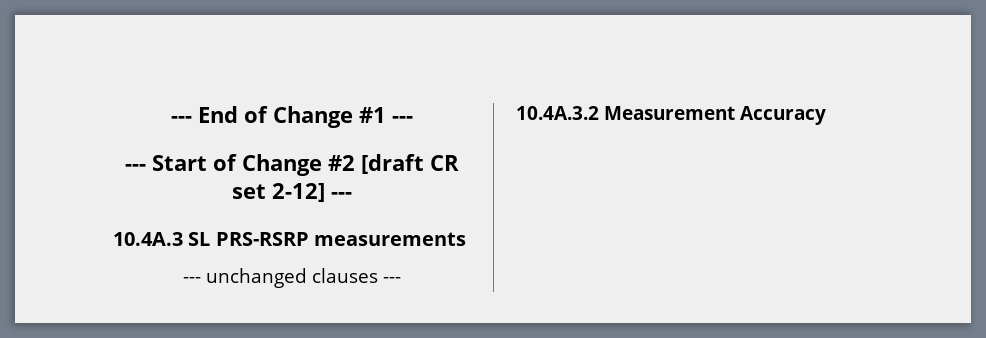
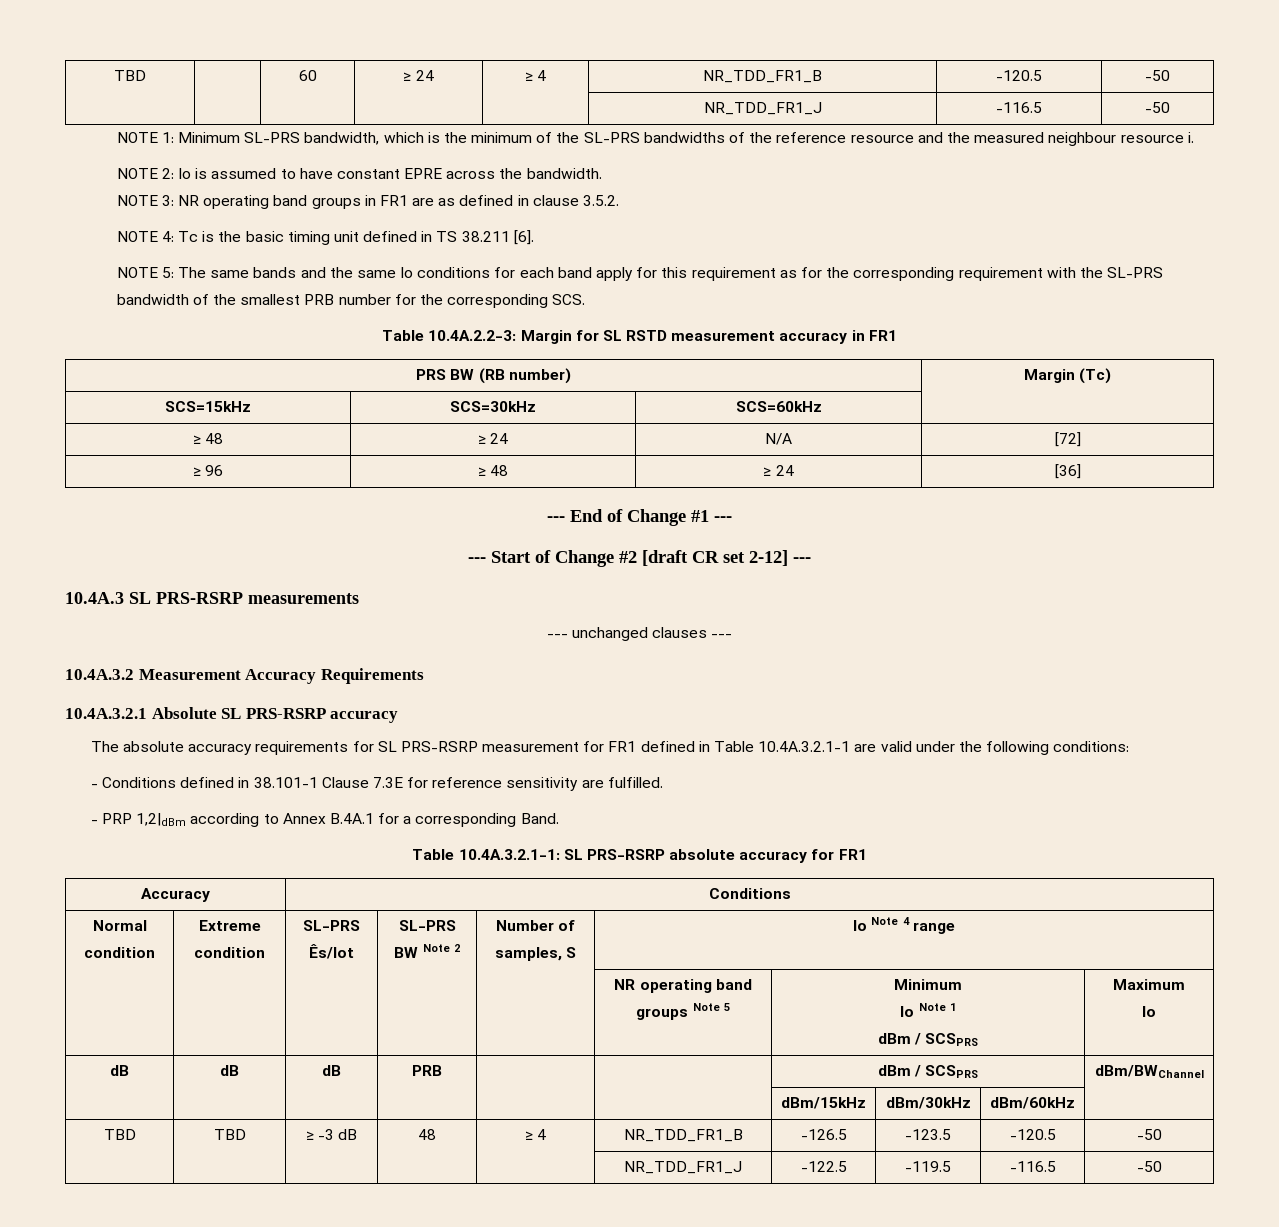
(170, 119) none -> [114,70,146,81] [298,70,317,81] [403,70,434,81] [524,70,547,81] [703,70,822,83] [996,70,1042,81] [1145,70,1170,81] [703,102,822,115] [996,102,1042,113] [1145,102,1170,113] [116,132,1194,146] [116,168,602,179] [116,195,620,209] [116,230,534,245] [116,267,1164,281] [116,294,586,308] [382,330,897,344] [416,368,571,384] [1023,368,1112,384] [165,401,251,412] [450,401,536,412] [735,401,822,412] [192,433,224,444] [477,433,509,444] [765,433,792,445] [1054,432,1081,447] [192,465,224,476] [477,465,509,476] [763,465,794,476] [1054,464,1081,479] TBD | | 60 | ≥ 24 | ≥ 4 | NR_TDD_FR1_B | -120.5 | -50 // | | | | | NR_TDD_FR1_J | -116.5 | -50 // NOTE 1: Minimum SL-PRS bandwidth, which is the minimum of the SL-PRS bandwidths of the reference resource and the measured neighbour resource i. // NOTE 2: Io is assumed to have constant EPRE across the bandwidth. // NOTE 3: NR operating band groups in FR1 are as defined in clause 3.5.2. // NOTE 4: Tc is the basic timing unit defined in TS 38.211 [6]. // NOTE 5: The same bands and the same Io conditions for each band apply for this requirement as for the corresponding requirement with the SL-PRS bandwidth of the smallest PRB number for the corresponding SCS. // Table 10.4A.2.2-3: Margin for SL RSTD measurement accuracy in FR1 // PRS BW (RB number) | Margin (Tc) // SCS=15kHz | SCS=30kHz | SCS=60kHz | // ≥ 48 | ≥ 24 | N/A | [72] // ≥ 96 | ≥ 48 | ≥ 24 | [36] //
(826, 115) none -> [320,668,424,684] [65,707,399,723] [90,741,1130,755] [90,777,663,791] [90,813,559,827] [412,849,867,863] [141,888,210,902] [708,888,791,899] [92,920,147,931] [84,947,155,958] [198,920,261,931] [194,947,265,958] [303,920,360,931] [309,944,354,959] [398,920,456,931] [394,944,460,958] [495,920,576,931] [494,947,577,961] [853,917,955,934] [614,979,752,993] [636,1003,730,1020] [894,979,962,990] [900,1003,956,1017] [877,1033,979,1046] [1113,979,1185,990] [1142,1006,1156,1017] [110,1065,129,1076] [219,1065,239,1076] [322,1065,341,1076] [412,1065,442,1076] [877,1065,979,1078] [1094,1065,1204,1078] [781,1097,866,1109] [885,1097,971,1109] [990,1097,1075,1109] [103,1129,136,1140] [213,1129,246,1140] [305,1129,358,1140] [418,1129,436,1140] [524,1129,547,1140] [623,1129,743,1142] [800,1129,847,1140] [905,1129,951,1140] [1009,1129,1056,1140] [1136,1129,1162,1140] [624,1161,742,1174] [800,1161,847,1172] [905,1161,951,1172] [1009,1161,1056,1172] [1136,1161,1162,1172] Requirements // 10.4A.3.2.1 Absolute SL PRS-RSRP accuracy // The absolute accuracy requirements for SL PRS-RSRP measurement for FR1 defined in Table 10.4A.3.2.1-1 are valid under the following conditions: // - Conditions defined in 38.101-1 Clause 7.3E for reference sensitivity are fulfilled. // - PRP 1,2|dBm according to Annex B.4A.1 for a corresponding Band. // Table 10.4A.3.2.1-1: SL PRS-RSRP absolute accuracy for FR1 // Accuracy | Conditions // Normal condition | Extreme condition | SL-PRS Ês/Iot | SL-PRS BW Note 2 | Number of samples, S | Io Note 4 range // | | | | | NR operating band groups Note 5 | Minimum // Io Note 1 // dBm / SCSPRS | Maximum // Io // dB | dB | dB | PRB | | | dBm / SCSPRS | dBm/BWChannel // | | | | | | dBm/15kHz | dBm/30kHz | dBm/60kHz | // TBD | TBD | ≥ -3 dB | 48 | ≥ 4 | NR_TDD_FR1_B | -126.5 | -123.5 | -120.5 | -50 // | | | | | NR_TDD_FR1_J | -122.5 | -119.5 | -116.5 | -50

